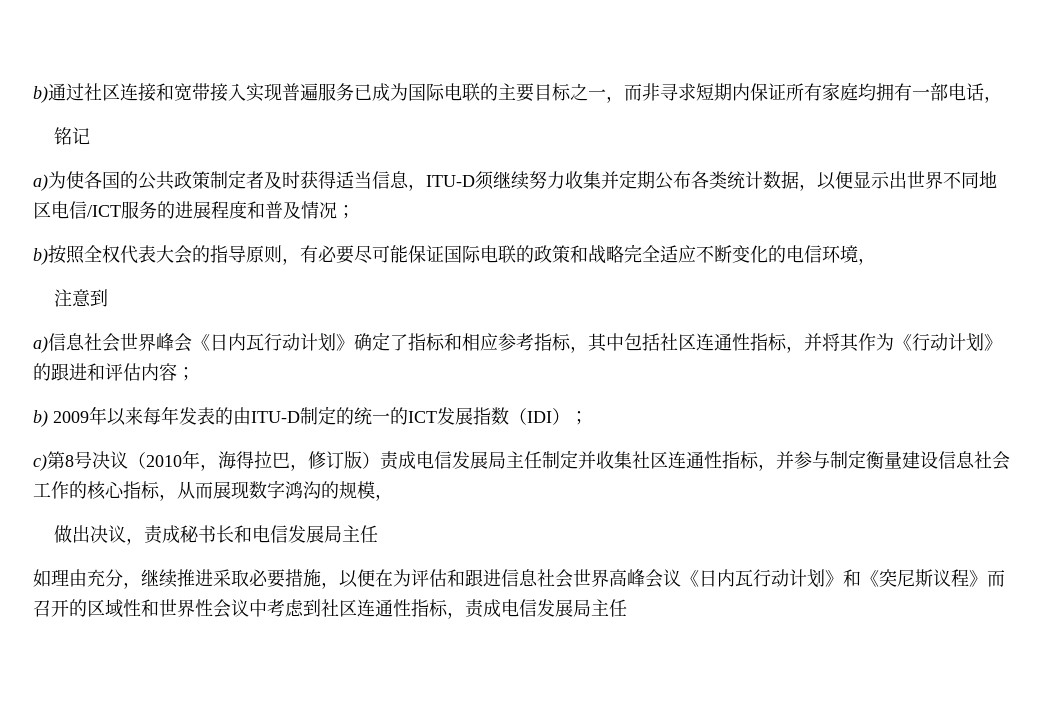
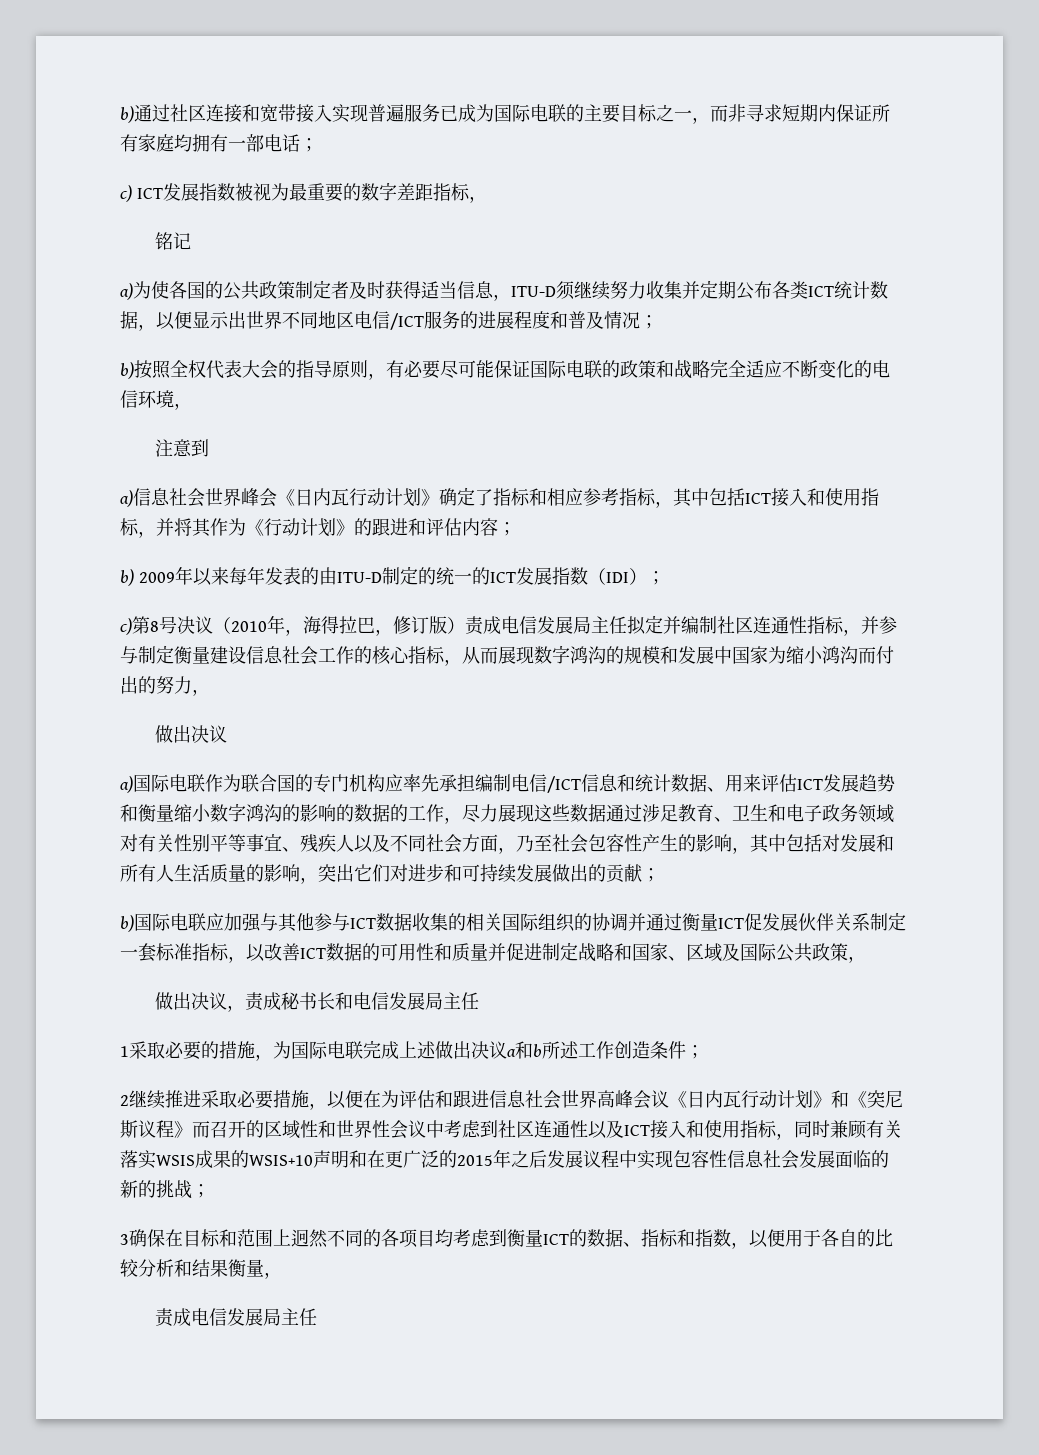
(984, 92) none -> [300,138,318,152] [120,182,470,202] ； // c) ICT发展指数被视为最重要的数字差距指标
(727, 180) none -> [808,286,834,297] ICT
[660,333,750,351] 社区连通性 -> [745,488,861,507] ICT接入和使用
[542,450,632,469] 制定并收集 -> [627,615,717,635] 拟定并编制
(375, 490) none -> [660,646,894,664] [120,676,210,696] [155,725,228,743] [120,774,895,793] [120,803,894,824] [120,834,894,854] [120,864,660,884] [120,912,906,932] [120,942,848,963] 和发展中国家为缩小鸿沟而付出的努力， // 做出决议 // a)国际电联作为联合国的专门机构应率先承担编制电信/ICT信息和统计数据、用来评估ICT发展趋势和衡量缩小数字鸿沟的影响的数据的工作，尽力展现这些数据通过涉足教育、卫生和电子政务领域对有关性别平等事宜、残疾人以及不同社会方面，乃至社会包容性产生的影响，其中包括对发展和所有人生活质量的影响，突出它们对进步和可持续发展做出的贡献； // b)国际电联应加强与其他参与ICT数据收集的相关国际组织的协调并通过衡量ICT促发展伙伴关系制定一套标准指标，以改善ICT数据的可用性和质量并促进制定战略和国家、区域及国际公共政策
[33,569,141,589] 如理由充分， -> [120,1040,704,1061] [120,1095,129,1106] 1采取必要的措施，为国际电联完成上述做出决议a和b所述工作创造条件； // 2
[411,599,465,619] 指标， -> [588,1120,902,1140] [120,1149,889,1169] [120,1180,210,1199] [120,1229,893,1249] [120,1259,282,1279] 以及ICT接入和使用指标，同时兼顾有关落实WSIS成果的WSIS+10声明和在更广泛的2015年之后发展议程中实现包容性信息社会发展面临的新的挑战； // 3确保在目标和范围上迥然不同的各项目均考虑到衡量ICT的数据、指标和指数，以便用于各自的比较分析和结果衡量， //

